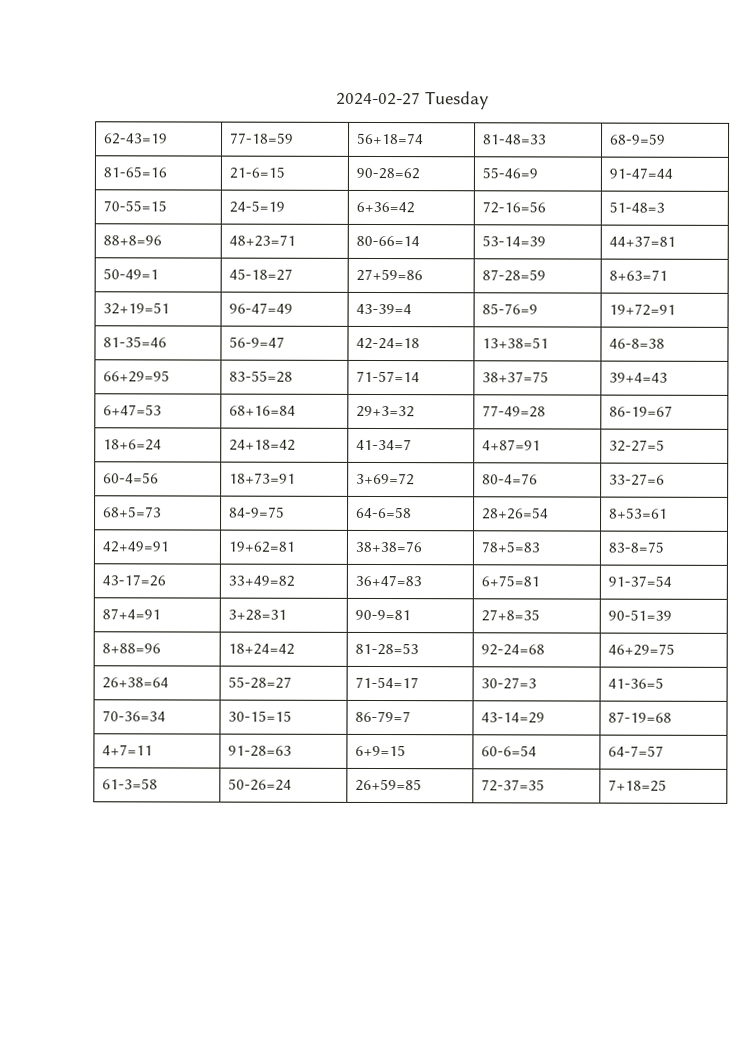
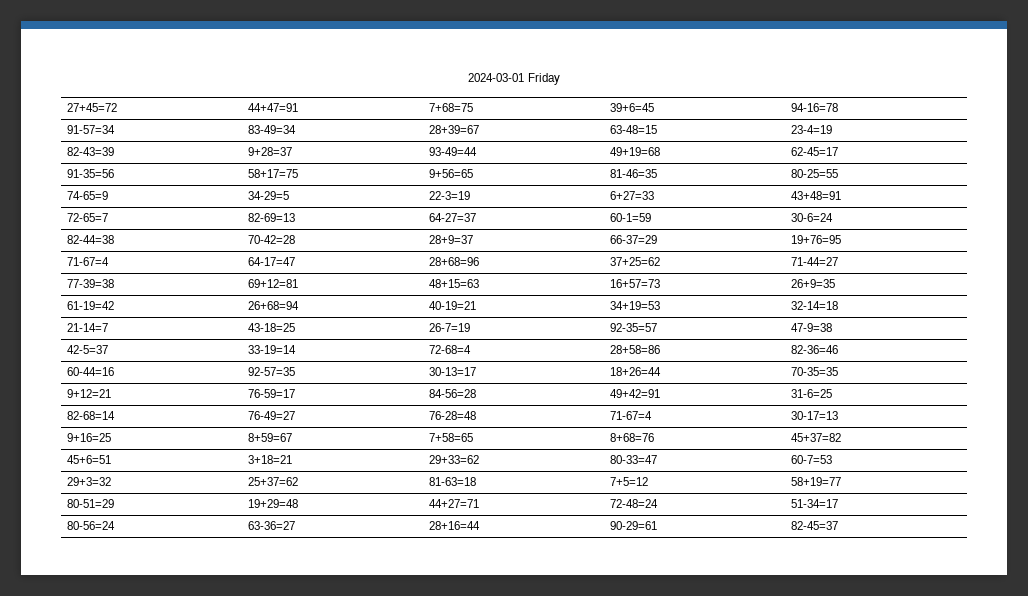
[336,91,489,110] [104,133,169,145] [230,132,295,144] [357,132,425,145] [483,134,548,145] [610,133,667,145] [103,166,168,178] [229,166,286,179] [356,167,421,180] [482,167,539,179] [609,167,674,179] [103,200,168,212] [229,200,286,213] [356,201,416,214] [482,201,547,214] [609,201,666,213] [103,235,163,246] [229,234,297,247] [356,235,421,247] [482,235,547,247] [609,235,677,247] [103,268,160,280] [229,268,294,281] [356,268,424,282] [482,269,547,282] [609,269,669,281] [103,302,171,315] [229,302,294,314] [356,303,413,315] [482,303,539,315] [609,303,677,316] [103,336,168,348] [229,336,286,348] [356,337,421,350] [482,337,550,349] [609,338,666,349] [103,370,171,383] [229,370,294,383] [356,370,421,383] [482,371,550,383] [609,372,669,383] [103,404,163,416] [229,405,297,416] [356,405,416,418] [482,405,547,418] [609,405,674,417] [103,439,163,451] [229,439,297,451] [356,438,413,451] [482,439,542,451] [609,439,666,452] [103,472,160,484] [229,472,297,484] [356,472,416,486] [482,473,539,485] [609,473,666,486] [103,506,163,518] [229,506,286,518] [356,506,413,519] [482,507,550,520] [609,507,669,519] [102,541,170,553] [228,541,296,553] [355,540,423,553] [481,541,541,553] [608,541,665,553] [102,574,167,587] [228,575,296,587] [355,574,423,587] [481,575,541,587] [608,575,673,587] [102,608,162,620] [228,609,288,621] [355,609,412,621] [481,609,541,622] [608,609,673,621] [102,643,162,654] [228,643,296,655] [355,642,420,656] [481,644,546,656] [608,643,676,656] [102,677,170,689] [228,676,293,689] [355,676,420,689] [481,677,538,690] [608,677,665,689] [102,710,167,722] [228,710,293,722] [355,710,412,723] [481,712,546,724] [608,711,673,723] [102,744,154,756] [228,745,293,757] [355,744,407,757] [481,745,538,757] [608,745,665,757] [102,778,159,790] [228,778,293,791] [355,778,423,792] [481,779,546,792] [608,779,668,792] 2024-02-27 Tuesday // 62-43=19 | 77-18=59 | 56+18=74 | 81-48=33 | 68-9=59 // 81-65=16 | 21-6=15 | 90-28=62 | 55-46=9 | 91-47=44 // 70-55=15 | 24-5=19 | 6+36=42 | 72-16=56 | 51-48=3 // 88+8=96 | 48+23=71 | 80-66=14 | 53-14=39 | 44+37=81 // 50-49=1 | 45-18=27 | 27+59=86 | 87-28=59 | 8+63=71 // 32+19=51 | 96-47=49 | 43-39=4 | 85-76=9 | 19+72=91 // 81-35=46 | 56-9=47 | 42-24=18 | 13+38=51 | 46-8=38 // 66+29=95 | 83-55=28 | 71-57=14 | 38+37=75 | 39+4=43 // 6+47=53 | 68+16=84 | 29+3=32 | 77-49=28 | 86-19=67 // 18+6=24 | 24+18=42 | 41-34=7 | 4+87=91 | 32-27=5 // 60-4=56 | 18+73=91 | 3+69=72 | 80-4=76 | 33-27=6 // 68+5=73 | 84-9=75 | 64-6=58 | 28+26=54 | 8+53=61 // 42+49=91 | 19+62=81 | 38+38=76 | 78+5=83 | 83-8=75 // 43-17=26 | 33+49=82 | 36+47=83 | 6+75=81 | 91-37=54 // 87+4=91 | 3+28=31 | 90-9=81 | 27+8=35 | 90-51=39 // 8+88=96 | 18+24=42 | 81-28=53 | 92-24=68 | 46+29=75 // 26+38=64 | 55-28=27 | 71-54=17 | 30-27=3 | 41-36=5 // 70-36=34 | 30-15=15 | 86-79=7 | 43-14=29 | 87-19=68 // 4+7=11 | 91-28=63 | 6+9=15 | 60-6=54 | 64-7=57 // 61-3=58 | 50-26=24 | 26+59=85 | 72-37=35 | 7+18=25 -> [468,73,560,85] [66,103,117,112] [247,103,298,112] [428,103,473,112] [609,103,654,112] [790,103,838,112] [66,125,115,134] [247,125,296,134] [428,125,479,134] [609,125,657,134] [790,125,832,134] [66,147,114,156] [247,147,292,156] [428,147,477,156] [609,147,660,156] [790,147,838,156] [66,169,114,178] [247,169,298,178] [428,169,473,178] [609,169,657,178] [790,169,838,178] [66,191,108,200] [247,191,289,200] [428,191,470,200] [609,191,654,200] [790,191,841,200] [66,213,108,222] [247,213,295,222] [428,213,476,222] [609,213,651,222] [790,213,833,222] [66,235,114,244] [247,235,295,244] [428,235,473,244] [609,235,657,244] [790,235,841,244] [66,257,109,266] [247,257,295,266] [428,257,479,266] [609,257,660,266] [790,257,838,266] [66,279,114,288] [247,279,298,288] [428,279,479,288] [609,279,660,288] [790,279,835,288] [66,301,114,310] [247,301,299,310] [428,301,476,310] [609,301,660,310] [790,301,838,310] [66,323,108,332] [247,323,295,332] [428,323,470,332] [609,323,657,332] [790,323,832,332] [66,345,108,354] [247,345,296,354] [428,345,471,354] [609,345,660,354] [790,345,838,354] [66,367,114,376] [247,367,295,376] [428,367,476,376] [609,367,661,376] [790,367,838,376] [66,389,111,398] [247,389,295,398] [428,389,476,398] [609,389,660,398] [790,389,832,398] [66,411,115,420] [247,411,295,420] [428,411,476,420] [609,411,652,420] [790,411,838,420] [66,433,111,442] [247,433,292,442] [428,433,473,442] [609,433,654,442] [790,433,841,442] [66,455,111,464] [247,455,292,464] [428,455,479,464] [609,455,657,464] [790,455,832,464] [66,477,111,486] [247,477,298,486] [428,477,476,486] [609,477,648,486] [790,477,841,486] [66,499,114,508] [247,499,298,508] [428,499,479,508] [609,499,658,508] [790,499,838,508] [66,521,115,530] [247,521,295,530] [428,521,480,530] [609,521,657,530] [790,521,838,530] 2024-03-01 Friday // 27+45=72 | 44+47=91 | 7+68=75 | 39+6=45 | 94-16=78 // 91-57=34 | 83-49=34 | 28+39=67 | 63-48=15 | 23-4=19 // 82-43=39 | 9+28=37 | 93-49=44 | 49+19=68 | 62-45=17 // 91-35=56 | 58+17=75 | 9+56=65 | 81-46=35 | 80-25=55 // 74-65=9 | 34-29=5 | 22-3=19 | 6+27=33 | 43+48=91 // 72-65=7 | 82-69=13 | 64-27=37 | 60-1=59 | 30-6=24 // 82-44=38 | 70-42=28 | 28+9=37 | 66-37=29 | 19+76=95 // 71-67=4 | 64-17=47 | 28+68=96 | 37+25=62 | 71-44=27 // 77-39=38 | 69+12=81 | 48+15=63 | 16+57=73 | 26+9=35 // 61-19=42 | 26+68=94 | 40-19=21 | 34+19=53 | 32-14=18 // 21-14=7 | 43-18=25 | 26-7=19 | 92-35=57 | 47-9=38 // 42-5=37 | 33-19=14 | 72-68=4 | 28+58=86 | 82-36=46 // 60-44=16 | 92-57=35 | 30-13=17 | 18+26=44 | 70-35=35 // 9+12=21 | 76-59=17 | 84-56=28 | 49+42=91 | 31-6=25 // 82-68=14 | 76-49=27 | 76-28=48 | 71-67=4 | 30-17=13 // 9+16=25 | 8+59=67 | 7+58=65 | 8+68=76 | 45+37=82 // 45+6=51 | 3+18=21 | 29+33=62 | 80-33=47 | 60-7=53 // 29+3=32 | 25+37=62 | 81-63=18 | 7+5=12 | 58+19=77 // 80-51=29 | 19+29=48 | 44+27=71 | 72-48=24 | 51-34=17 // 80-56=24 | 63-36=27 | 28+16=44 | 90-29=61 | 82-45=37

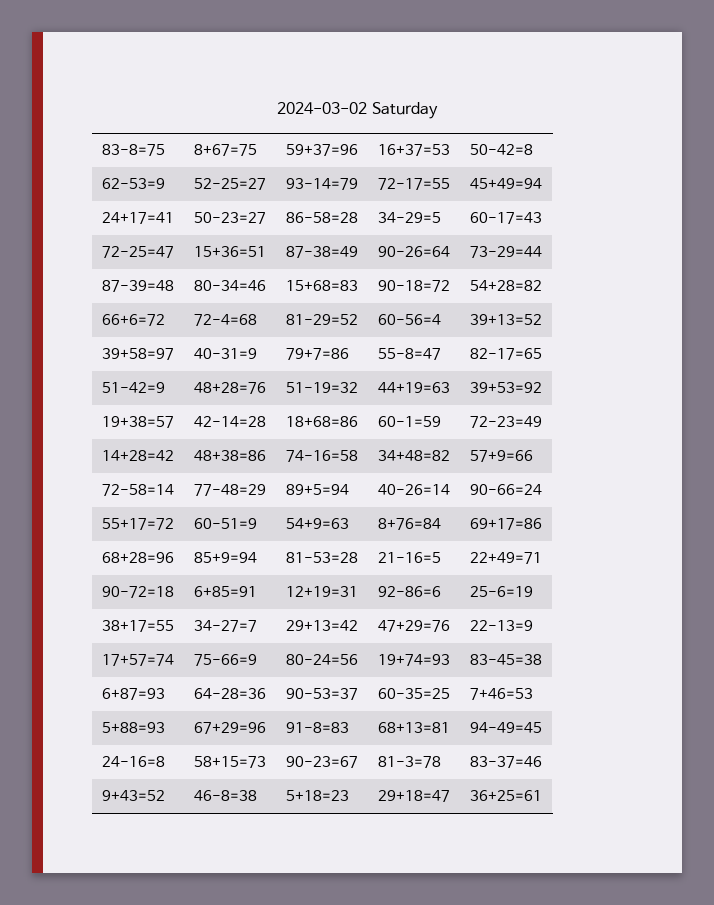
[468,73,560,85] [66,103,117,112] [247,103,298,112] [428,103,473,112] [609,103,654,112] [790,103,838,112] [66,125,115,134] [247,125,296,134] [428,125,479,134] [609,125,657,134] [790,125,832,134] [66,147,114,156] [247,147,292,156] [428,147,477,156] [609,147,660,156] [790,147,838,156] [66,169,114,178] [247,169,298,178] [428,169,473,178] [609,169,657,178] [790,169,838,178] [66,191,108,200] [247,191,289,200] [428,191,470,200] [609,191,654,200] [790,191,841,200] [66,213,108,222] [247,213,295,222] [428,213,476,222] [609,213,651,222] [790,213,833,222] [66,235,114,244] [247,235,295,244] [428,235,473,244] [609,235,657,244] [790,235,841,244] [66,257,109,266] [247,257,295,266] [428,257,479,266] [609,257,660,266] [790,257,838,266] [66,279,114,288] [247,279,298,288] [428,279,479,288] [609,279,660,288] [790,279,835,288] [66,301,114,310] [247,301,299,310] [428,301,476,310] [609,301,660,310] [790,301,838,310] [66,323,108,332] [247,323,295,332] [428,323,470,332] [609,323,657,332] [790,323,832,332] [66,345,108,354] [247,345,296,354] [428,345,471,354] [609,345,660,354] [790,345,838,354] [66,367,114,376] [247,367,295,376] [428,367,476,376] [609,367,661,376] [790,367,838,376] [66,389,111,398] [247,389,295,398] [428,389,476,398] [609,389,660,398] [790,389,832,398] [66,411,115,420] [247,411,295,420] [428,411,476,420] [609,411,652,420] [790,411,838,420] [66,433,111,442] [247,433,292,442] [428,433,473,442] [609,433,654,442] [790,433,841,442] [66,455,111,464] [247,455,292,464] [428,455,479,464] [609,455,657,464] [790,455,832,464] [66,477,111,486] [247,477,298,486] [428,477,476,486] [609,477,648,486] [790,477,841,486] [66,499,114,508] [247,499,298,508] [428,499,479,508] [609,499,658,508] [790,499,838,508] [66,521,115,530] [247,521,295,530] [428,521,480,530] [609,521,657,530] [790,521,838,530] 2024-03-01 Friday // 27+45=72 | 44+47=91 | 7+68=75 | 39+6=45 | 94-16=78 // 91-57=34 | 83-49=34 | 28+39=67 | 63-48=15 | 23-4=19 // 82-43=39 | 9+28=37 | 93-49=44 | 49+19=68 | 62-45=17 // 91-35=56 | 58+17=75 | 9+56=65 | 81-46=35 | 80-25=55 // 74-65=9 | 34-29=5 | 22-3=19 | 6+27=33 | 43+48=91 // 72-65=7 | 82-69=13 | 64-27=37 | 60-1=59 | 30-6=24 // 82-44=38 | 70-42=28 | 28+9=37 | 66-37=29 | 19+76=95 // 71-67=4 | 64-17=47 | 28+68=96 | 37+25=62 | 71-44=27 // 77-39=38 | 69+12=81 | 48+15=63 | 16+57=73 | 26+9=35 // 61-19=42 | 26+68=94 | 40-19=21 | 34+19=53 | 32-14=18 // 21-14=7 | 43-18=25 | 26-7=19 | 92-35=57 | 47-9=38 // 42-5=37 | 33-19=14 | 72-68=4 | 28+58=86 | 82-36=46 // 60-44=16 | 92-57=35 | 30-13=17 | 18+26=44 | 70-35=35 // 9+12=21 | 76-59=17 | 84-56=28 | 49+42=91 | 31-6=25 // 82-68=14 | 76-49=27 | 76-28=48 | 71-67=4 | 30-17=13 // 9+16=25 | 8+59=67 | 7+58=65 | 8+68=76 | 45+37=82 // 45+6=51 | 3+18=21 | 29+33=62 | 80-33=47 | 60-7=53 // 29+3=32 | 25+37=62 | 81-63=18 | 7+5=12 | 58+19=77 // 80-51=29 | 19+29=48 | 44+27=71 | 72-48=24 | 51-34=17 // 80-56=24 | 63-36=27 | 28+16=44 | 90-29=61 | 82-45=37 -> [277,102,438,119] [101,144,165,156] [193,144,257,156] [285,144,358,156] [377,144,450,156] [469,144,533,155] [101,178,165,189] [193,178,266,190] [285,178,358,190] [377,178,450,190] [469,178,542,189] [101,212,174,224] [193,212,266,224] [285,212,358,223] [377,212,441,223] [469,212,542,224] [101,246,174,258] [193,246,266,257] [285,246,358,258] [377,246,450,257] [469,246,542,258] [101,280,174,292] [193,280,266,291] [285,280,358,291] [377,280,450,292] [469,280,542,291] [101,314,165,326] [193,314,257,326] [285,314,358,325] [377,314,441,325] [469,314,542,325] [101,348,174,360] [193,348,257,359] [285,348,349,360] [377,348,441,360] [469,348,542,360] [101,382,165,393] [193,382,266,394] [285,382,358,393] [377,382,450,393] [469,382,542,393] [101,416,174,428] [193,416,266,427] [285,416,358,427] [377,416,441,427] [469,416,542,428] [101,450,174,461] [193,450,266,461] [285,450,358,462] [377,450,450,461] [469,450,533,462] [101,484,174,496] [193,484,266,496] [285,484,349,495] [377,484,450,495] [469,484,542,495] [101,518,174,530] [193,518,257,529] [285,518,349,529] [377,518,441,530] [469,518,542,530] [101,552,174,563] [193,552,257,563] [285,552,358,563] [377,552,441,563] [469,552,542,564] [101,586,174,598] [193,586,257,597] [285,586,358,597] [377,586,441,597] [469,586,533,597] [101,620,174,632] [193,620,257,632] [285,620,358,631] [377,620,450,632] [469,620,533,631] [101,654,174,666] [193,654,257,666] [285,654,358,665] [377,654,450,666] [469,654,542,665] [101,688,165,700] [193,688,266,699] [285,688,358,700] [377,688,450,699] [469,688,533,700] [101,722,165,733] [193,722,266,734] [285,722,349,733] [377,722,450,733] [469,722,542,733] [101,756,165,767] [193,756,266,768] [285,756,358,768] [377,756,441,768] [469,756,542,768] [101,790,165,801] [193,790,257,801] [285,790,349,801] [377,790,450,802] [469,790,542,801] 2024-03-02 Saturday // 83-8=75 | 8+67=75 | 59+37=96 | 16+37=53 | 50-42=8 // 62-53=9 | 52-25=27 | 93-14=79 | 72-17=55 | 45+49=94 // 24+17=41 | 50-23=27 | 86-58=28 | 34-29=5 | 60-17=43 // 72-25=47 | 15+36=51 | 87-38=49 | 90-26=64 | 73-29=44 // 87-39=48 | 80-34=46 | 15+68=83 | 90-18=72 | 54+28=82 // 66+6=72 | 72-4=68 | 81-29=52 | 60-56=4 | 39+13=52 // 39+58=97 | 40-31=9 | 79+7=86 | 55-8=47 | 82-17=65 // 51-42=9 | 48+28=76 | 51-19=32 | 44+19=63 | 39+53=92 // 19+38=57 | 42-14=28 | 18+68=86 | 60-1=59 | 72-23=49 // 14+28=42 | 48+38=86 | 74-16=58 | 34+48=82 | 57+9=66 // 72-58=14 | 77-48=29 | 89+5=94 | 40-26=14 | 90-66=24 // 55+17=72 | 60-51=9 | 54+9=63 | 8+76=84 | 69+17=86 // 68+28=96 | 85+9=94 | 81-53=28 | 21-16=5 | 22+49=71 // 90-72=18 | 6+85=91 | 12+19=31 | 92-86=6 | 25-6=19 // 38+17=55 | 34-27=7 | 29+13=42 | 47+29=76 | 22-13=9 // 17+57=74 | 75-66=9 | 80-24=56 | 19+74=93 | 83-45=38 // 6+87=93 | 64-28=36 | 90-53=37 | 60-35=25 | 7+46=53 // 5+88=93 | 67+29=96 | 91-8=83 | 68+13=81 | 94-49=45 // 24-16=8 | 58+15=73 | 90-23=67 | 81-3=78 | 83-37=46 // 9+43=52 | 46-8=38 | 5+18=23 | 29+18=47 | 36+25=61

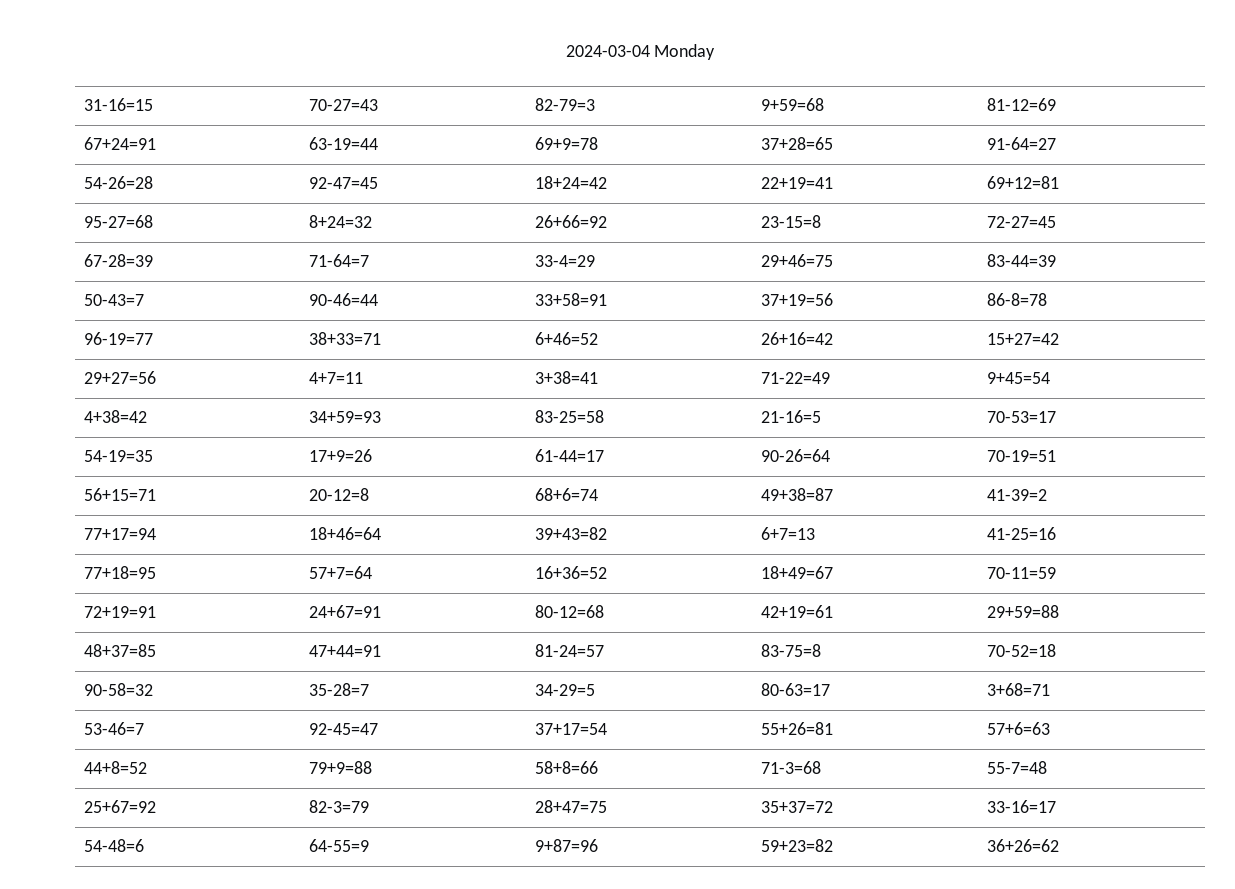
[277,102,438,119] [101,144,165,156] [193,144,257,156] [285,144,358,156] [377,144,450,156] [469,144,533,155] [101,178,165,189] [193,178,266,190] [285,178,358,190] [377,178,450,190] [469,178,542,189] [101,212,174,224] [193,212,266,224] [285,212,358,223] [377,212,441,223] [469,212,542,224] [101,246,174,258] [193,246,266,257] [285,246,358,258] [377,246,450,257] [469,246,542,258] [101,280,174,292] [193,280,266,291] [285,280,358,291] [377,280,450,292] [469,280,542,291] [101,314,165,326] [193,314,257,326] [285,314,358,325] [377,314,441,325] [469,314,542,325] [101,348,174,360] [193,348,257,359] [285,348,349,360] [377,348,441,360] [469,348,542,360] [101,382,165,393] [193,382,266,394] [285,382,358,393] [377,382,450,393] [469,382,542,393] [101,416,174,428] [193,416,266,427] [285,416,358,427] [377,416,441,427] [469,416,542,428] [101,450,174,461] [193,450,266,461] [285,450,358,462] [377,450,450,461] [469,450,533,462] [101,484,174,496] [193,484,266,496] [285,484,349,495] [377,484,450,495] [469,484,542,495] [101,518,174,530] [193,518,257,529] [285,518,349,529] [377,518,441,530] [469,518,542,530] [101,552,174,563] [193,552,257,563] [285,552,358,563] [377,552,441,563] [469,552,542,564] [101,586,174,598] [193,586,257,597] [285,586,358,597] [377,586,441,597] [469,586,533,597] [101,620,174,632] [193,620,257,632] [285,620,358,631] [377,620,450,632] [469,620,533,631] [101,654,174,666] [193,654,257,666] [285,654,358,665] [377,654,450,666] [469,654,542,665] [101,688,165,700] [193,688,266,699] [285,688,358,700] [377,688,450,699] [469,688,533,700] [101,722,165,733] [193,722,266,734] [285,722,349,733] [377,722,450,733] [469,722,542,733] [101,756,165,767] [193,756,266,768] [285,756,358,768] [377,756,441,768] [469,756,542,768] [101,790,165,801] [193,790,257,801] [285,790,349,801] [377,790,450,802] [469,790,542,801] 2024-03-02 Saturday // 83-8=75 | 8+67=75 | 59+37=96 | 16+37=53 | 50-42=8 // 62-53=9 | 52-25=27 | 93-14=79 | 72-17=55 | 45+49=94 // 24+17=41 | 50-23=27 | 86-58=28 | 34-29=5 | 60-17=43 // 72-25=47 | 15+36=51 | 87-38=49 | 90-26=64 | 73-29=44 // 87-39=48 | 80-34=46 | 15+68=83 | 90-18=72 | 54+28=82 // 66+6=72 | 72-4=68 | 81-29=52 | 60-56=4 | 39+13=52 // 39+58=97 | 40-31=9 | 79+7=86 | 55-8=47 | 82-17=65 // 51-42=9 | 48+28=76 | 51-19=32 | 44+19=63 | 39+53=92 // 19+38=57 | 42-14=28 | 18+68=86 | 60-1=59 | 72-23=49 // 14+28=42 | 48+38=86 | 74-16=58 | 34+48=82 | 57+9=66 // 72-58=14 | 77-48=29 | 89+5=94 | 40-26=14 | 90-66=24 // 55+17=72 | 60-51=9 | 54+9=63 | 8+76=84 | 69+17=86 // 68+28=96 | 85+9=94 | 81-53=28 | 21-16=5 | 22+49=71 // 90-72=18 | 6+85=91 | 12+19=31 | 92-86=6 | 25-6=19 // 38+17=55 | 34-27=7 | 29+13=42 | 47+29=76 | 22-13=9 // 17+57=74 | 75-66=9 | 80-24=56 | 19+74=93 | 83-45=38 // 6+87=93 | 64-28=36 | 90-53=37 | 60-35=25 | 7+46=53 // 5+88=93 | 67+29=96 | 91-8=83 | 68+13=81 | 94-49=45 // 24-16=8 | 58+15=73 | 90-23=67 | 81-3=78 | 83-37=46 // 9+43=52 | 46-8=38 | 5+18=23 | 29+18=47 | 36+25=61 -> [565,44,716,60] [83,98,153,111] [308,99,378,111] [534,98,595,111] [760,98,824,111] [986,98,1056,111] [83,137,156,150] [308,137,378,150] [534,137,598,150] [760,137,833,150] [986,137,1056,150] [83,176,153,189] [308,177,378,189] [534,176,607,189] [760,177,833,189] [986,176,1059,189] [83,215,153,228] [308,215,372,228] [534,215,607,228] [760,215,821,228] [986,216,1056,228] [83,254,153,267] [308,254,369,267] [534,255,595,267] [760,254,833,267] [986,254,1056,267] [83,294,144,306] [308,293,378,306] [534,293,607,306] [760,293,833,306] [986,293,1047,306] [83,332,153,345] [308,332,381,345] [534,332,598,345] [760,332,833,345] [986,333,1059,345] [83,371,156,384] [308,372,363,384] [534,371,598,384] [760,372,830,384] [986,372,1050,384] [83,410,147,423] [308,411,381,423] [534,410,604,423] [760,410,821,423] [986,411,1056,423] [83,450,153,462] [308,449,372,462] [534,449,604,462] [760,449,830,462] [986,450,1056,462] [83,488,156,501] [308,488,369,501] [534,488,598,501] [760,488,833,501] [986,489,1047,501] [83,528,156,540] [308,527,381,540] [534,527,607,540] [760,527,815,540] [986,527,1056,540] [83,566,156,579] [308,566,372,579] [534,566,607,579] [760,566,833,579] [986,567,1056,579] [83,606,156,618] [308,605,381,618] [534,605,604,618] [760,605,833,618] [986,605,1059,618] [83,644,156,657] [308,645,381,657] [534,644,604,657] [760,644,821,657] [986,644,1056,657] [83,683,153,696] [308,683,369,696] [534,684,595,696] [760,683,830,696] [986,683,1050,696] [83,722,144,735] [308,723,378,735] [534,723,607,735] [760,722,833,735] [986,722,1050,735] [83,761,147,774] [308,761,372,774] [534,761,598,774] [760,761,821,774] [986,761,1047,774] [83,800,156,813] [308,800,369,813] [534,800,607,813] [760,801,833,813] [986,800,1056,813] [83,839,144,852] [308,839,369,852] [534,839,598,852] [760,839,833,852] [986,839,1059,852] 2024-03-04 Monday // 31-16=15 | 70-27=43 | 82-79=3 | 9+59=68 | 81-12=69 // 67+24=91 | 63-19=44 | 69+9=78 | 37+28=65 | 91-64=27 // 54-26=28 | 92-47=45 | 18+24=42 | 22+19=41 | 69+12=81 // 95-27=68 | 8+24=32 | 26+66=92 | 23-15=8 | 72-27=45 // 67-28=39 | 71-64=7 | 33-4=29 | 29+46=75 | 83-44=39 // 50-43=7 | 90-46=44 | 33+58=91 | 37+19=56 | 86-8=78 // 96-19=77 | 38+33=71 | 6+46=52 | 26+16=42 | 15+27=42 // 29+27=56 | 4+7=11 | 3+38=41 | 71-22=49 | 9+45=54 // 4+38=42 | 34+59=93 | 83-25=58 | 21-16=5 | 70-53=17 // 54-19=35 | 17+9=26 | 61-44=17 | 90-26=64 | 70-19=51 // 56+15=71 | 20-12=8 | 68+6=74 | 49+38=87 | 41-39=2 // 77+17=94 | 18+46=64 | 39+43=82 | 6+7=13 | 41-25=16 // 77+18=95 | 57+7=64 | 16+36=52 | 18+49=67 | 70-11=59 // 72+19=91 | 24+67=91 | 80-12=68 | 42+19=61 | 29+59=88 // 48+37=85 | 47+44=91 | 81-24=57 | 83-75=8 | 70-52=18 // 90-58=32 | 35-28=7 | 34-29=5 | 80-63=17 | 3+68=71 // 53-46=7 | 92-45=47 | 37+17=54 | 55+26=81 | 57+6=63 // 44+8=52 | 79+9=88 | 58+8=66 | 71-3=68 | 55-7=48 // 25+67=92 | 82-3=79 | 28+47=75 | 35+37=72 | 33-16=17 // 54-48=6 | 64-55=9 | 9+87=96 | 59+23=82 | 36+26=62

